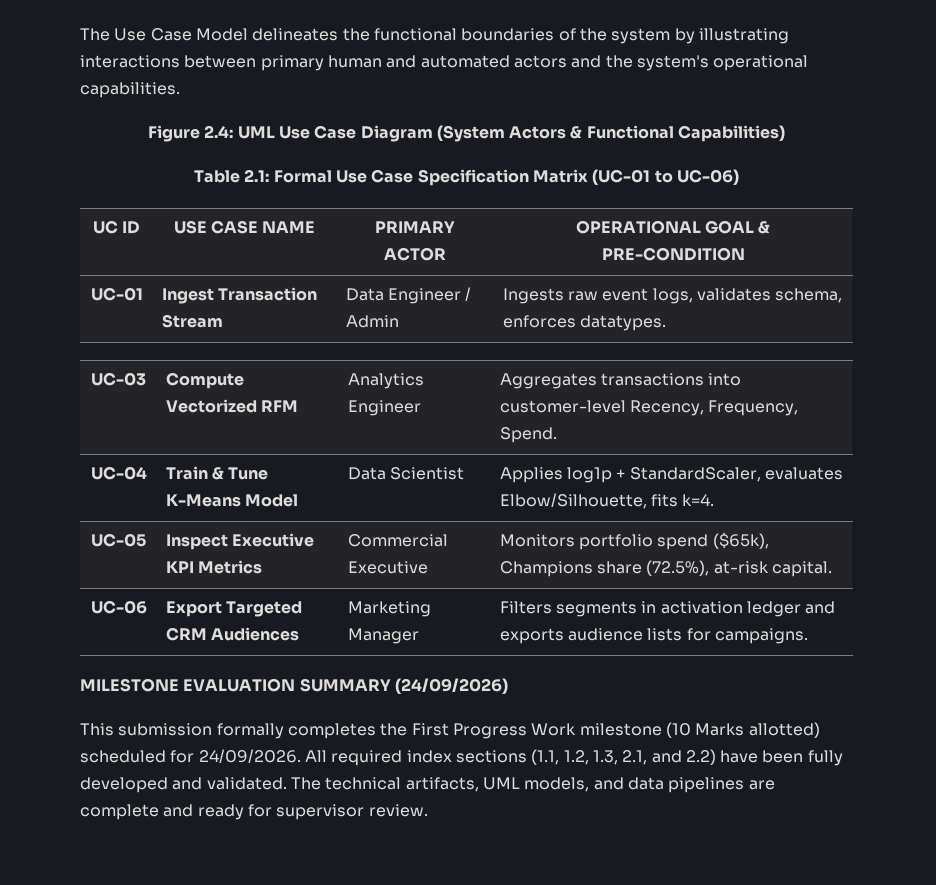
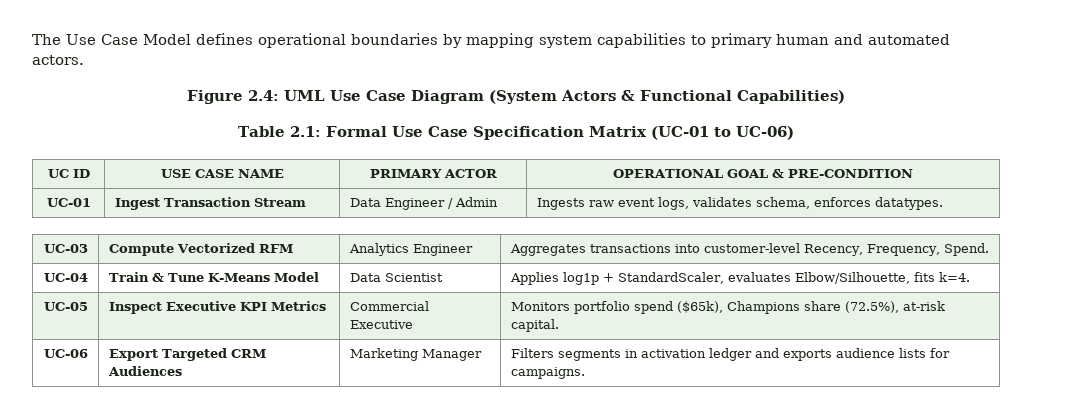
[252,28,789,44] [80,55,809,71] [80,82,180,98] delineates the functional boundaries of the system by illustrating interactions between primary human and automated actors and the system's operational capabilities. -> [196,33,950,48] [32,55,84,65] defines operational boundaries by mapping system capabilities to primary human and automated actors.
[80,678,508,694] [80,722,820,739] [80,749,843,766] [80,777,775,793] [80,804,428,820] // MILESTONE EVALUATION SUMMARY (24/09/2026) // This submission formally completes the First Progress Work milestone (10 Marks allotted) scheduled for 24/09/2026. All required index sections (1.1, 1.2, 1.3, 2.1, and 2.2) have been fully developed and validated. The technical artifacts, UML models, and data pipelines are complete and ready for supervisor review. -> (585, 373) none

